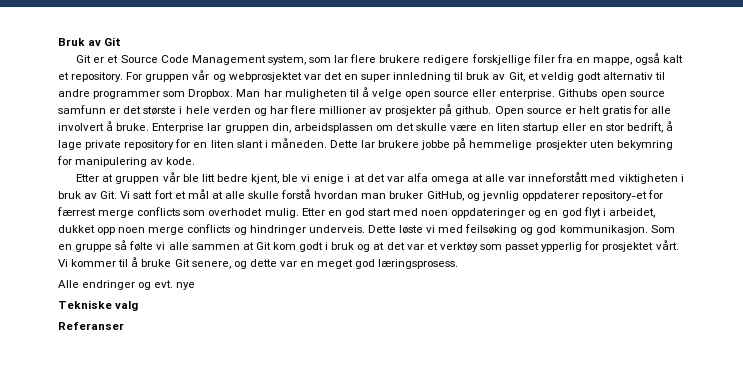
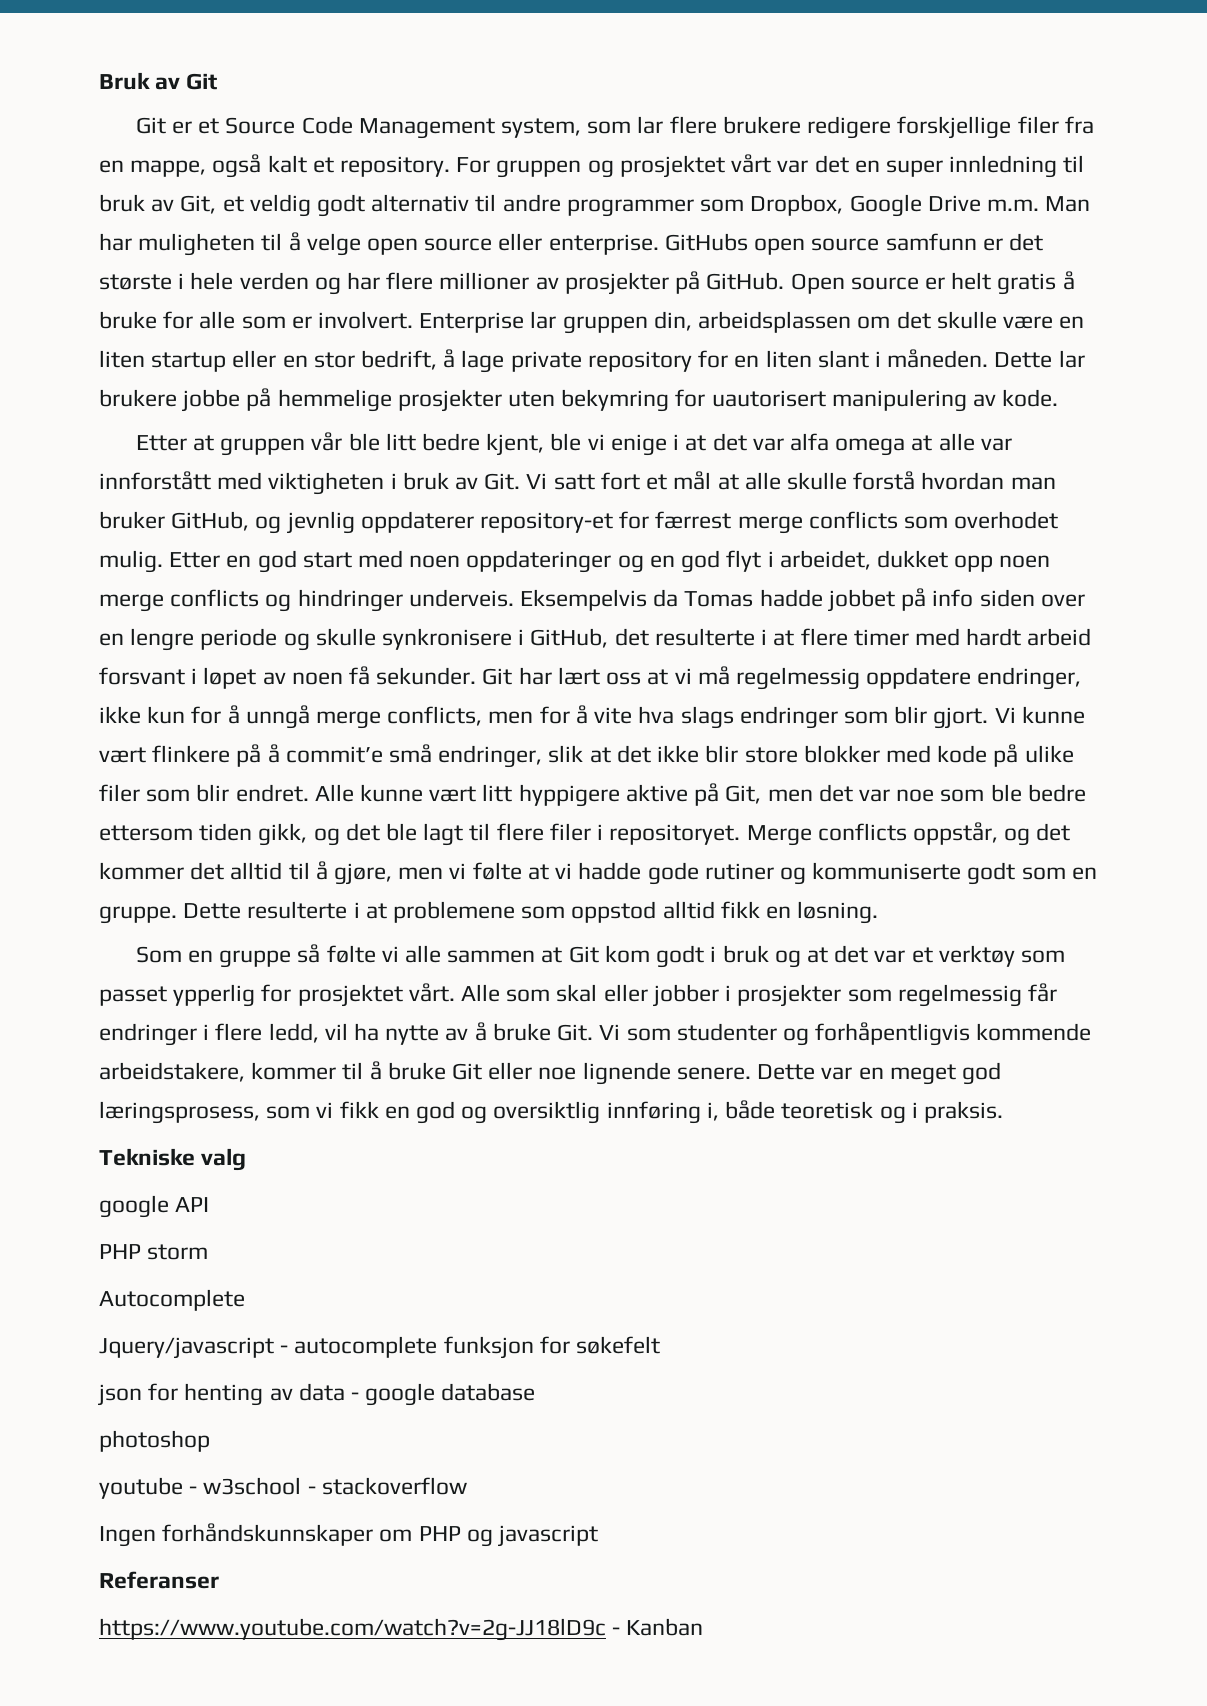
[192,70,302,82] vår og webprosjektet -> [587,154,772,178] og prosjektet vårt
[188,89,234,99] Dropbox. -> [750,194,1039,217] Dropbox, Google Drive m.m.
[558,89,598,97] Githubs -> [664,233,748,251] GitHubs
[455,106,492,116] github. -> [706,272,785,290] GitHub.
[633,105,672,114] [58,121,150,131] for alle involvert å bruke. -> [1062,271,1075,290] [99,311,414,329] å bruke for alle som er involvert.
(72, 160) none -> [711,390,826,407] uautorisert
[528,172,589,182] inneforstått -> [99,471,211,490] innforstått
[367,224,648,235] Dette løste vi med feilsøking og god kommunikasjon. -> [520,588,1085,612] [99,628,1092,651] [99,666,1082,690] [99,705,1085,729] [99,744,1074,768] [99,783,1086,807] [99,822,1071,846] [99,861,1097,885] [99,901,879,924] Eksempelvis da Tomas hadde jobbet på info siden over en lengre periode og skulle synkronisere i GitHub, det resulterte i at flere timer med hardt arbeid forsvant i løpet av noen få sekunder. Git har lært oss at vi må regelmessig oppdatere endringer, ikke kun for å unngå merge conflicts, men for å vite hva slags endringer som blir gjort. Vi kunne vært flinkere på å commit’e små endringer, slik at det ikke blir store blokker med kode på ulike filer som blir endret. Alle kunne vært litt hyppigere aktive på Git, men det var noe som ble bedre ettersom tiden gikk, og det ble lagt til flere filer i repositoryet. Merge conflicts oppstår, og det kommer det alltid til å gjøre, men vi følte at vi hadde gode rutiner og kommuniserte godt som en gruppe. Dette resulterte i at problemene som oppstod alltid fikk en løsning. //
[58,259,68,267] Vi -> [461,983,1057,1007] [99,1022,1092,1046] [99,1062,245,1082] Alle som skal eller jobber i prosjekter som regelmessig får endringer i flere ledd, vil ha nytte av å bruke Git. Vi som studenter og forhåpentligvis kommende arbeidstakere,
[191,259,459,269] [58,280,196,290] [58,300,139,311] [58,322,124,330] senere, og dette var en meget god læringsprosess. // Alle endringer og evt. nye // Tekniske valg // Referanser -> [488,1062,1001,1085] [99,1100,1003,1124] [99,1148,247,1171] [99,1195,210,1218] [99,1244,209,1260] [99,1289,245,1311] [99,1336,661,1359] [98,1383,536,1406] [99,1430,210,1452] [99,1477,467,1499] [99,1523,599,1547] [99,1571,219,1589] [99,1618,704,1641] eller noe lignende senere. Dette var en meget god læringsprosess, som vi fikk en god og oversiktlig innføring i, både teoretisk og i praksis. // Tekniske valg // google API // PHP storm // Autocomplete // Jquery/javascript - autocomplete funksjon for søkefelt // json for henting av data - google database // photoshop // youtube - w3school - stackoverflow // Ingen forhåndskunnskaper om PHP og javascript // Referanser // https://www.youtube.com/watch?v=2g-JJ18lD9c - Kanban

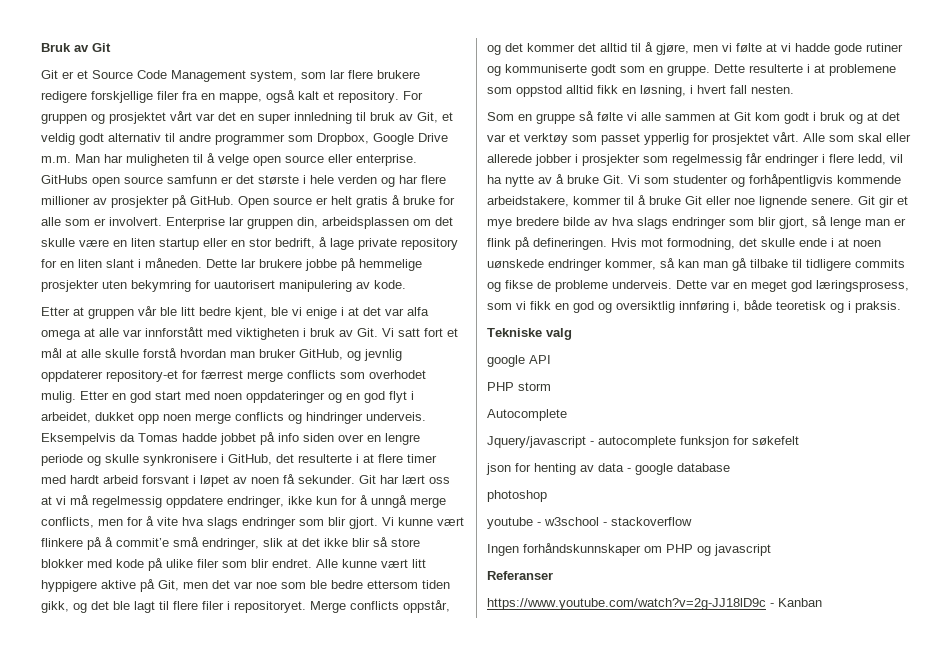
(739, 754) none -> [373,537,388,547] så
[797,901,879,924] løsning. -> [640,85,794,97] løsning, i hvert fall nesten.
(648, 993) none -> [487,154,532,163] allerede
(751, 1073) none -> [858,196,908,208] [487,216,906,229] [487,237,881,250] [487,258,905,271] [487,280,672,292] Git gir et mye bredere bilde av hva slags endringer som blir gjort, så lenge man er flink på defineringen. Hvis mot formodning, det skulle ende i at noen uønskede endringer kommer, så kan man gå tilbake til tidligere commits og fikse de probleme underveis.

